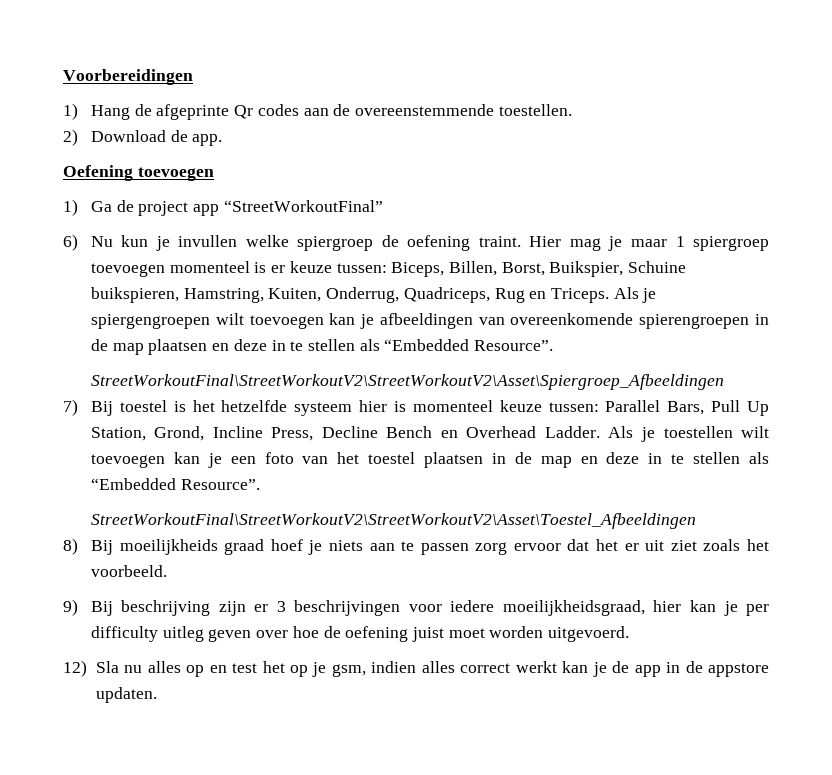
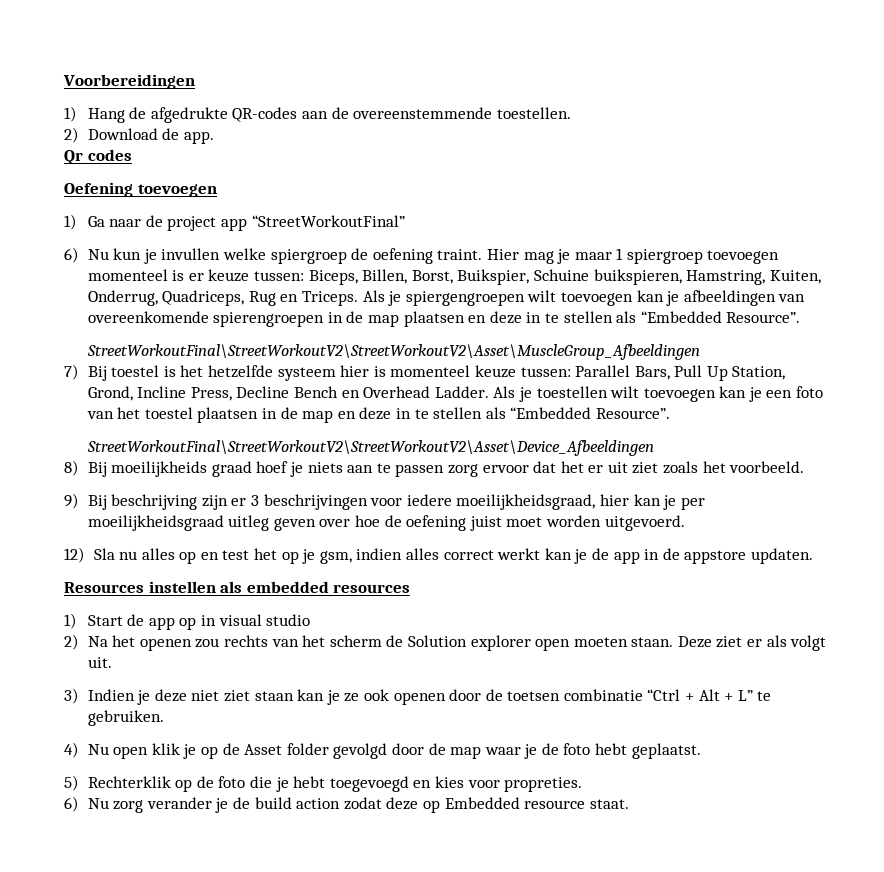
[156,104,299,120] afgeprinte Qr codes -> [150,107,298,123] afgedrukte QR-codes
(223, 140) none -> [64,149,132,165] // Qr codes
(112, 206) none -> [109,219,142,227] naar
[90,374,724,390] StreetWorkoutFinal\StreetWorkoutV2\StreetWorkoutV2\Asset\Spiergroep_Afbeeldingen -> [86,344,700,360] StreetWorkoutFinal\StreetWorkoutV2\StreetWorkoutV2\Asset\MuscleGroup_Afbeeldingen
[90,513,696,529] StreetWorkoutFinal\StreetWorkoutV2\StreetWorkoutV2\Asset\Toestel_Afbeeldingen -> [86,440,654,456] StreetWorkoutFinal\StreetWorkoutV2\StreetWorkoutV2\Asset\Device_Afbeeldingen
[90,626,158,642] difficulty -> [87,515,224,531] moeilijkheidsgraad
(157, 695) none -> [64,581,411,593] [64,613,311,630] [64,634,827,651] [87,657,112,668] [64,688,772,705] [87,710,164,726] [64,742,701,759] [64,775,583,792] [64,796,629,813] // Resources instellen als embedded resources // 1) Start de app op in visual studio // 2) Na het openen zou rechts van het scherm de Solution explorer open moeten staan. Deze ziet er als volgt uit. // 3) Indien je deze niet ziet staan kan je ze ook openen door de toetsen combinatie “Ctrl + Alt + L” te gebruiken. // 4) Nu open klik je op de Asset folder gevolgd door de map waar je de foto hebt geplaatst. // 5) Rechterklik op de foto die je hebt toegevoegd en kies voor propreties. // 6) Nu zorg verander je de build action zodat deze op Embedded resource staat.

